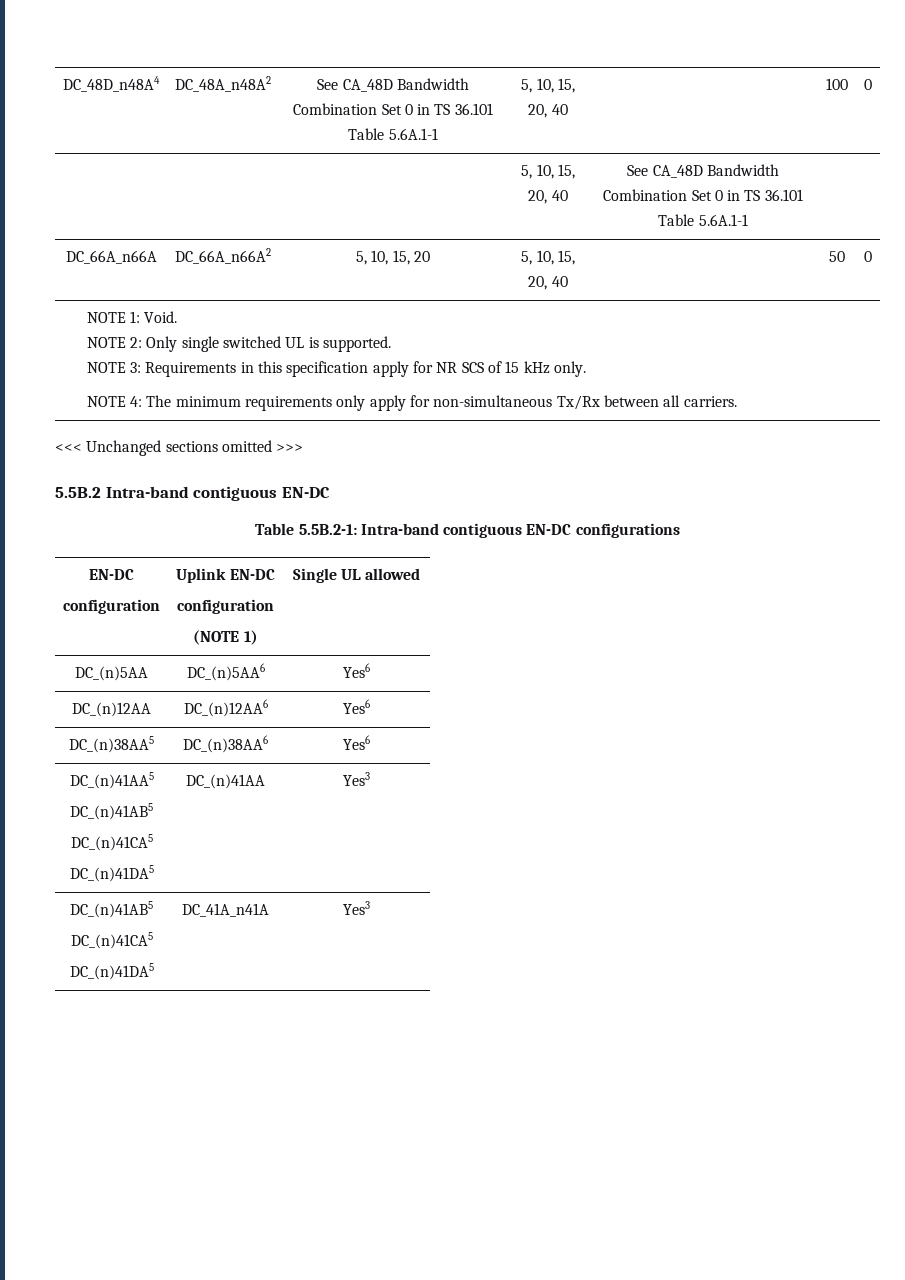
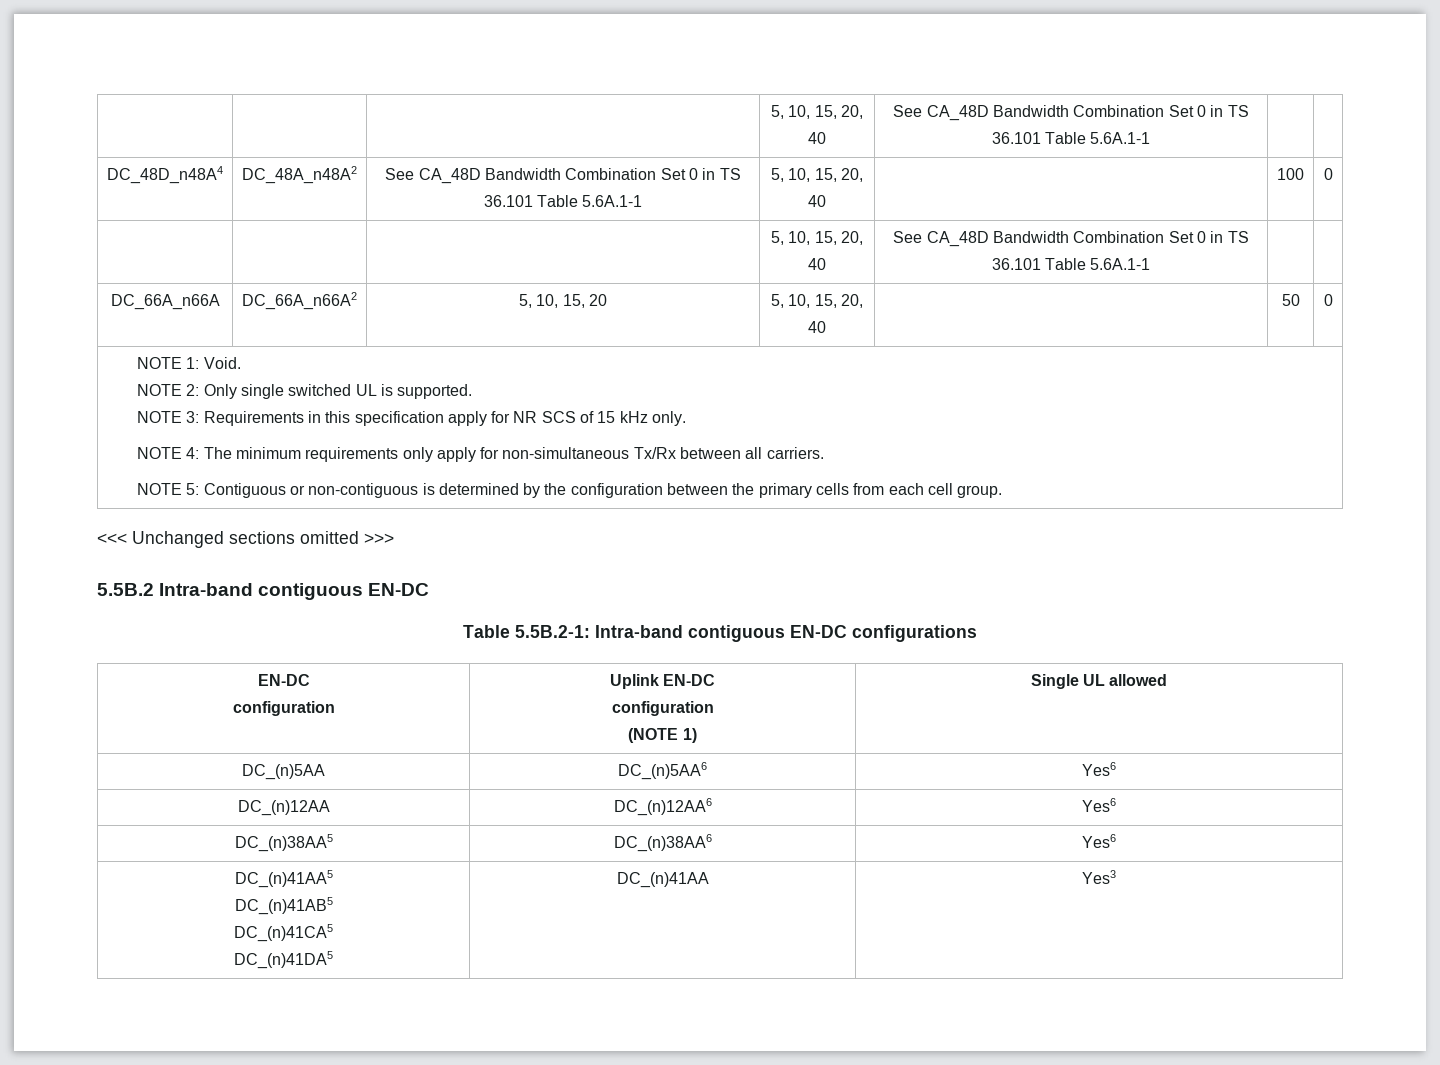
(63, 84) none -> [771,105,863,119] [808,132,826,144] [893,105,1249,121] [991,132,1151,144] | | | 5, 10, 15, 20, 40 | See CA_48D Bandwidth Combination Set 0 in TS 36.101 Table 5.6A.1-1 | | //
(737, 401) none -> [136,483,1003,498] // NOTE 5: Contiguous or non-contiguous is determined by the configuration between the primary cells from each cell group.
[70,901,153,918] [70,932,153,949] [69,963,154,980] [182,903,269,917] [343,901,370,915] // DC_(n)41AB5 // DC_(n)41CA5 // DC_(n)41DA5 | DC_41A_n41A | Yes3 -> (1116, 877) none

